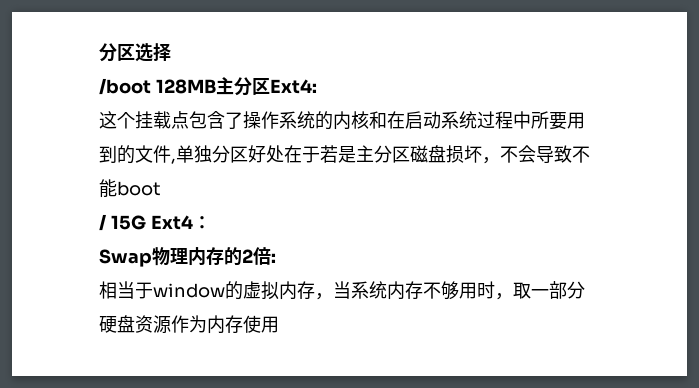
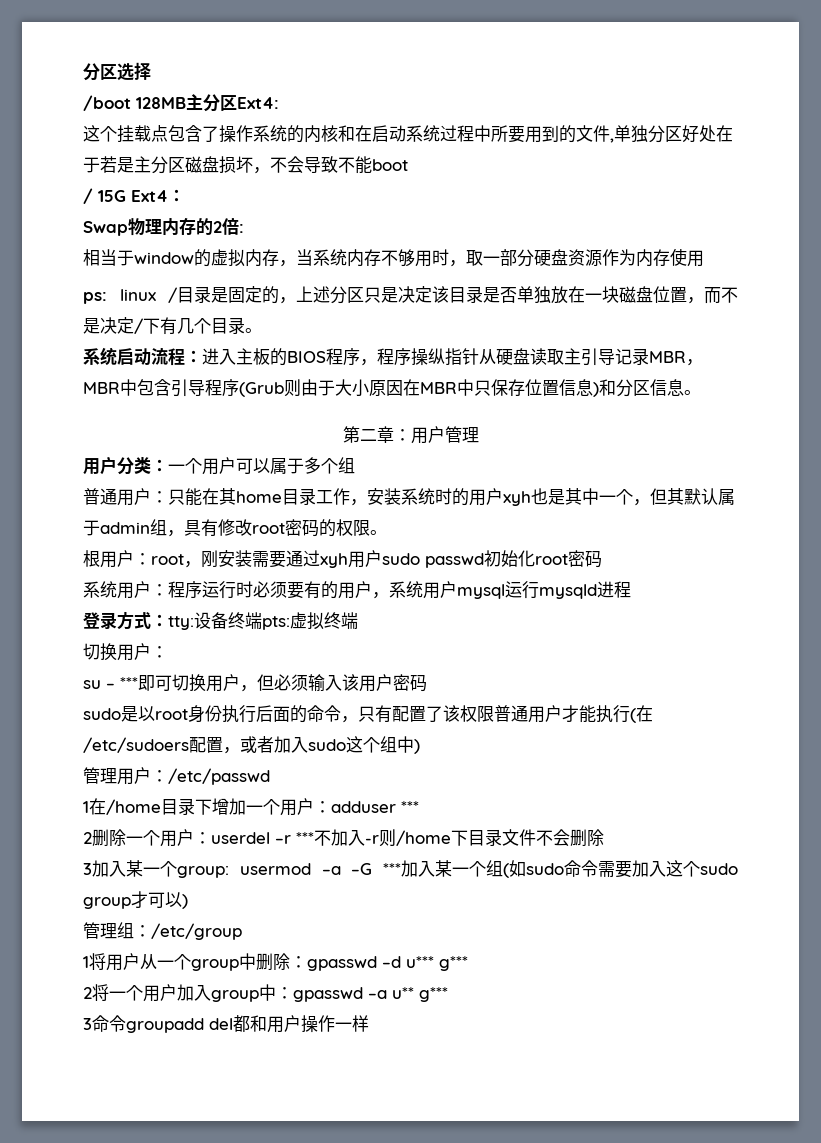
(279, 324) none -> [83,286,738,304] [83,317,262,335] [83,347,703,366] [83,379,701,397] [342,426,479,444] [83,456,355,475] [83,488,735,506] [83,519,387,537] [83,550,602,568] [83,581,631,599] [83,611,358,630] [83,643,168,661] [83,674,427,692] [83,705,653,723] [83,736,420,754] [83,767,270,785] [83,798,419,816] [83,829,604,847] [83,860,738,878] [83,891,188,909] [83,922,242,940] [83,953,468,971] [83,984,448,1002] [83,1015,369,1033] // ps: linux /目录是固定的，上述分区只是决定该目录是否单独放在一块磁盘位置，而不是决定/下有几个目录。 // 系统启动流程：进入主板的BIOS程序，程序操纵指针从硬盘读取主引导记录MBR，MBR中包含引导程序(Grub则由于大小原因在MBR中只保存位置信息)和分区信息。 // 第二章：用户管理 // 用户分类：一个用户可以属于多个组 // 普通用户：只能在其home目录工作，安装系统时的用户xyh也是其中一个，但其默认属于admin组，具有修改root密码的权限。 // 根用户：root，刚安装需要通过xyh用户sudo passwd初始化root密码 // 系统用户：程序运行时必须要有的用户，系统用户mysql运行mysqld进程 // 登录方式：tty:设备终端pts:虚拟终端 // 切换用户： // su – ***即可切换用户，但必须输入该用户密码 // sudo是以root身份执行后面的命令，只有配置了该权限普通用户才能执行(在/etc/sudoers配置，或者加入sudo这个组中) // 管理用户：/etc/passwd // 1在/home目录下增加一个用户：adduser *** // 2删除一个用户：userdel –r ***不加入-r则/home下目录文件不会删除 // 3加入某一个group: usermod –a –G ***加入某一个组(如sudo命令需要加入这个sudo group才可以) // 管理组：/etc/group // 1将用户从一个group中删除：gpasswd –d u*** g*** // 2将一个用户加入group中：gpasswd –a u** g*** // 3命令groupadd del都和用户操作一样

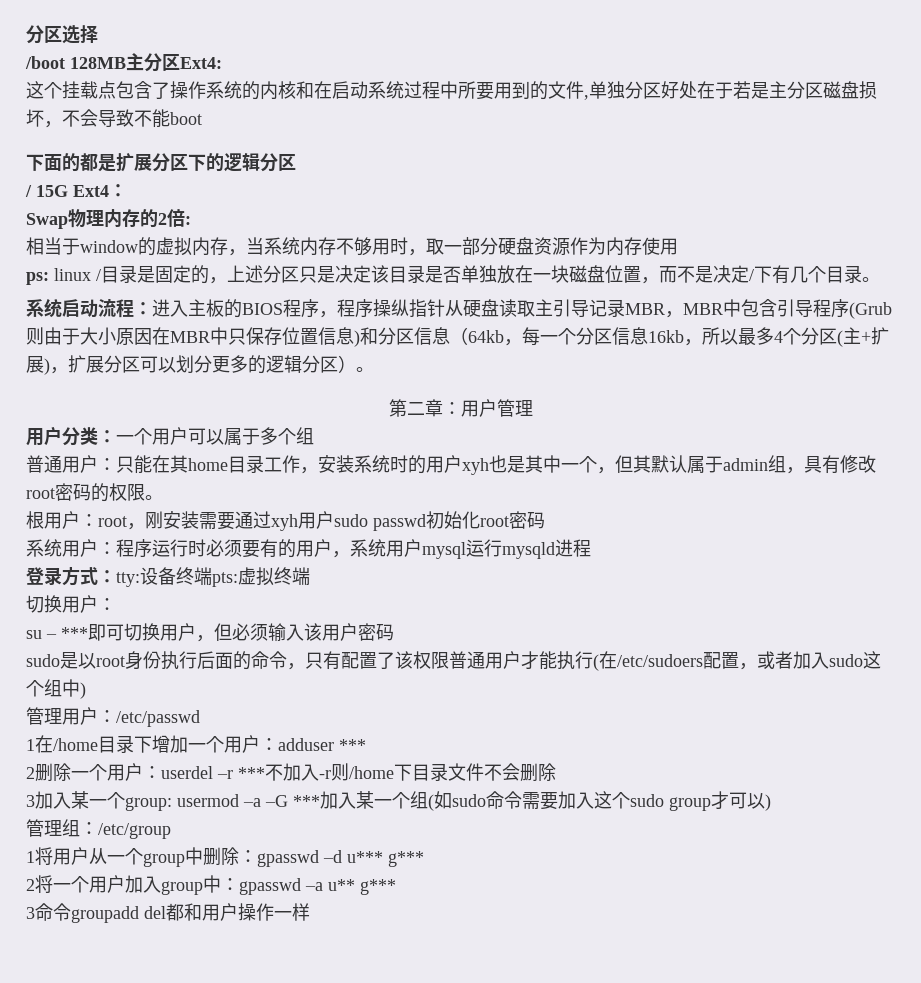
(408, 165) none -> [26,153,296,172] // 下面的都是扩展分区下的逻辑分区
(684, 387) none -> [450,327,889,347] [26,355,356,375] （64kb，每一个分区信息16kb，所以最多4个分区(主+扩展)，扩展分区可以划分更多的逻辑分区）

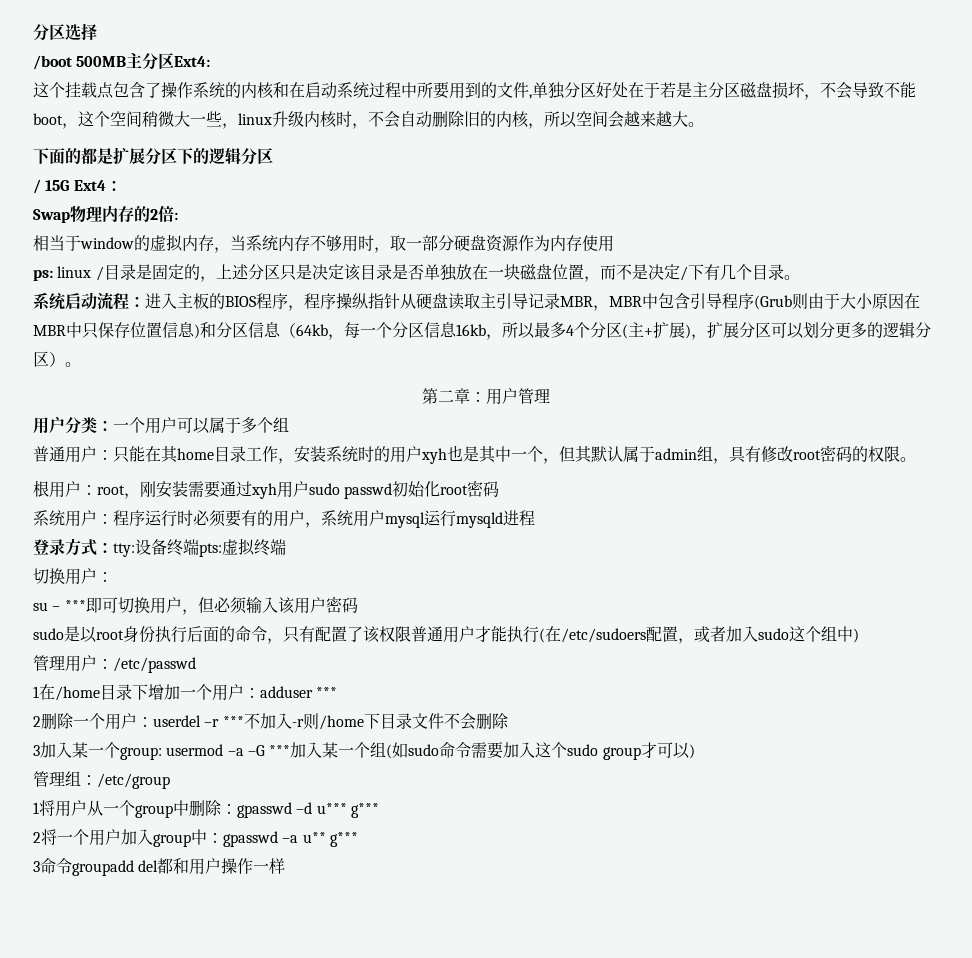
[70,57,126,69] 128MB -> [76,56,127,67] 500MB
(202, 118) none -> [62,111,704,129] ，这个空间稍微大一些，linux升级内核时，不会自动删除旧的内核，所以空间会越来越大。

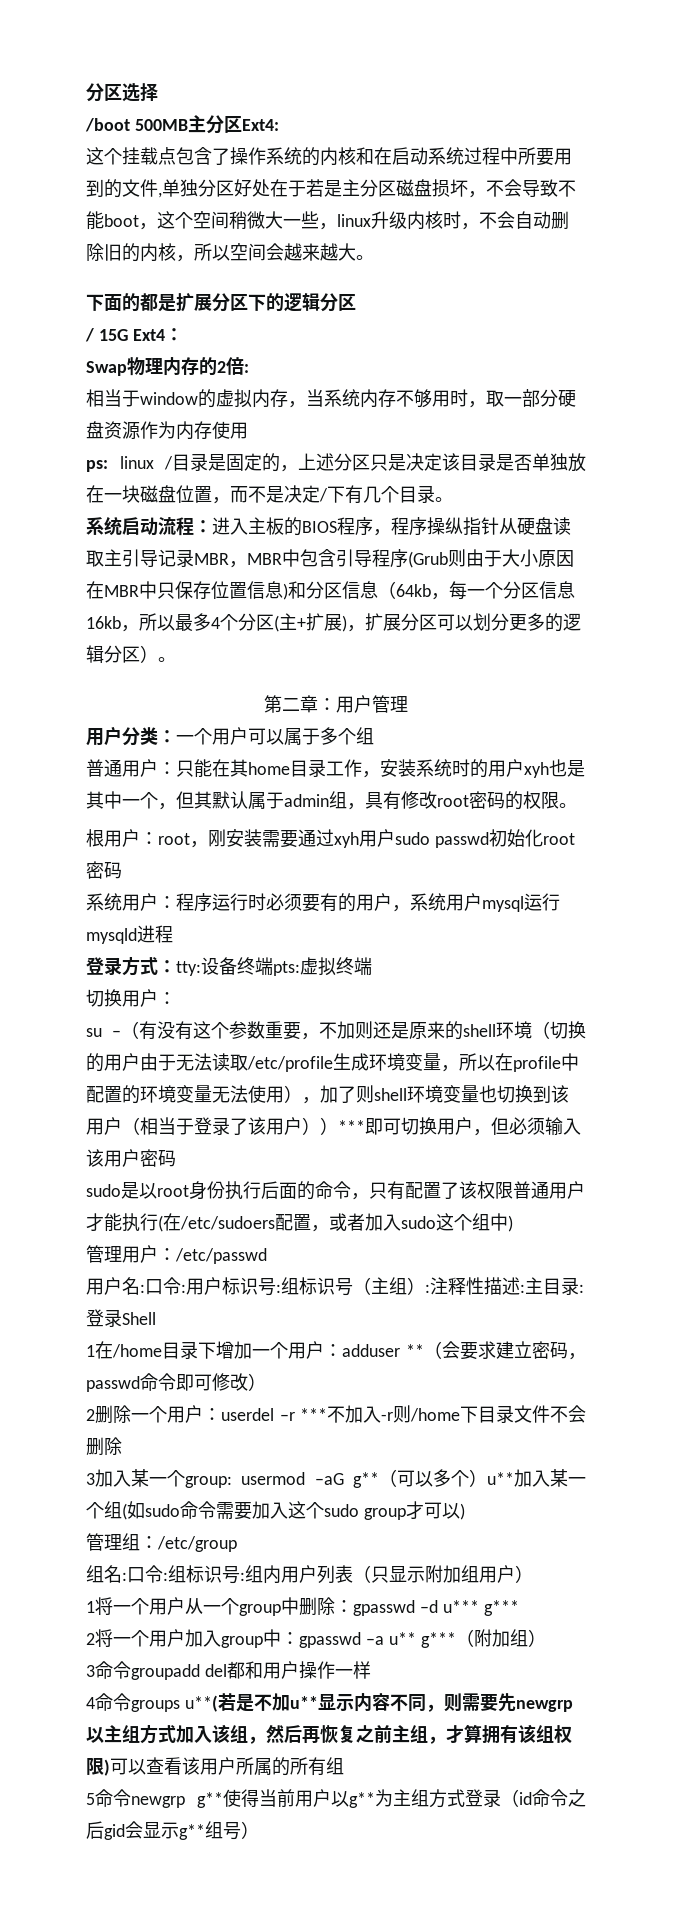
(61, 608) none -> [120,1021,586,1040] [86,1053,579,1072] [86,1085,569,1104] [86,1117,338,1135] （有没有这个参数重要，不加则还是原来的shell环境（切换的用户由于无法读取/etc/profile生成环境变量，所以在profile中配置的环境变量无法使用），加了则shell环境变量也切换到该用户（相当于登录了该用户））
(196, 665) none -> [86,1277,584,1296] [86,1309,156,1327] // 用户名:口令:用户标识号:组标识号（主组）:注释性描述:主目录:登录Shell
[316,687,338,698] *** -> [406,1341,586,1360] [86,1373,266,1392] **（会要求建立密码，passwd命令即可修改）
[227,745,291,756] –a –G *** -> [314,1469,514,1488] –aG g**（可以多个）u**
(170, 781) none -> [86,1565,533,1584] // 组名:口令:组标识号:组内用户列表（只显示附加组用户）
(55, 808) none -> [113,1598,149,1615] 一个
(358, 839) none -> [455,1629,546,1647] （附加组）
(286, 866) none -> [86,1693,573,1712] [86,1724,572,1744] [86,1757,344,1776] [86,1789,586,1808] [86,1821,259,1840] // 4命令groups u**(若是不加u**显示内容不同，则需要先newgrp以主组方式加入该组，然后再恢复之前主组，才算拥有该组权限)可以查看该用户所属的所有组 // 5命令newgrp g**使得当前用户以g**为主组方式登录（id命令之后gid会显示g**组号）

